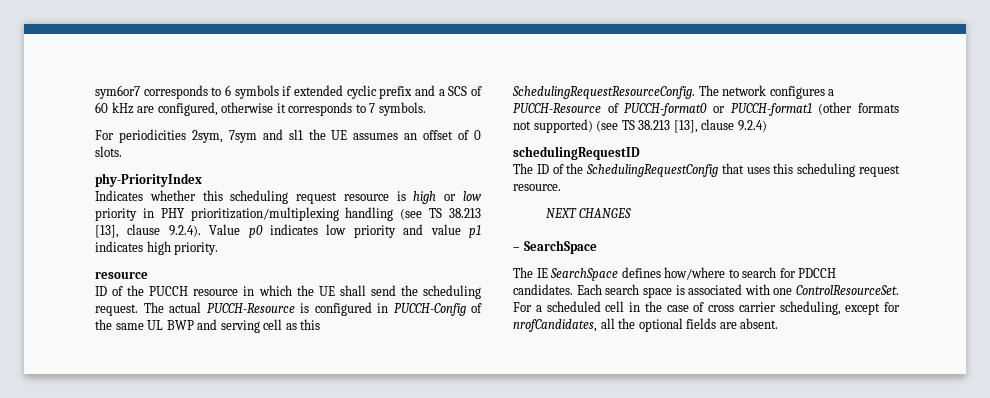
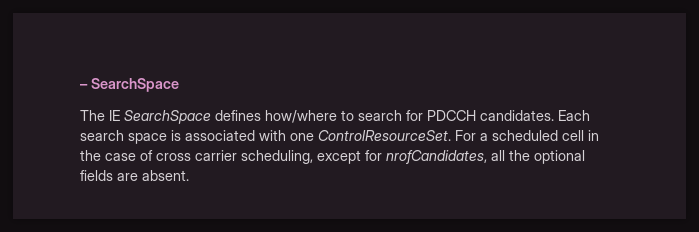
[95,85,483,99] [95,102,426,116] [95,129,482,143] [95,146,122,157] [95,173,202,187] [95,190,482,204] [95,207,481,221] [95,224,481,238] [95,241,219,255] [95,271,148,279] [95,285,481,299] [95,302,482,316] [95,319,321,333] [512,85,835,99] [513,102,899,116] [513,119,767,133] [513,146,640,160] [513,163,900,177] [513,184,561,191] [545,208,632,218] sym6or7 corresponds to 6 symbols if extended cyclic prefix and a SCS of 60 kHz are configured, otherwise it corresponds to 7 symbols. // For periodicities 2sym, 7sym and sl1 the UE assumes an offset of 0 slots. // phy-PriorityIndex // Indicates whether this scheduling request resource is high or low priority in PHY prioritization/multiplexing handling (see TS 38.213 [13], clause 9.2.4). Value p0 indicates low priority and value p1 indicates high priority. // resource // ID of the PUCCH resource in which the UE shall send the scheduling request. The actual PUCCH-Resource is configured in PUCCH-Config of the same UL BWP and serving cell as this SchedulingRequestResourceConfig. The network configures a PUCCH-Resource of PUCCH-format0 or PUCCH-format1 (other formats not supported) (see TS 38.213 [13], clause 9.2.4) // schedulingRequestID // The ID of the SchedulingRequestConfig that uses this scheduling request resource. // NEXT CHANGES // -> (80, 86) none

